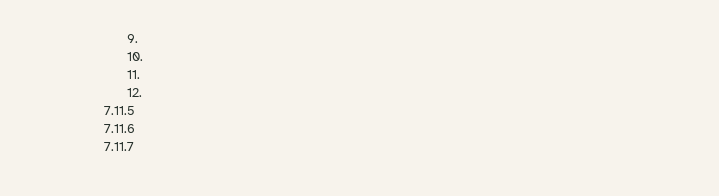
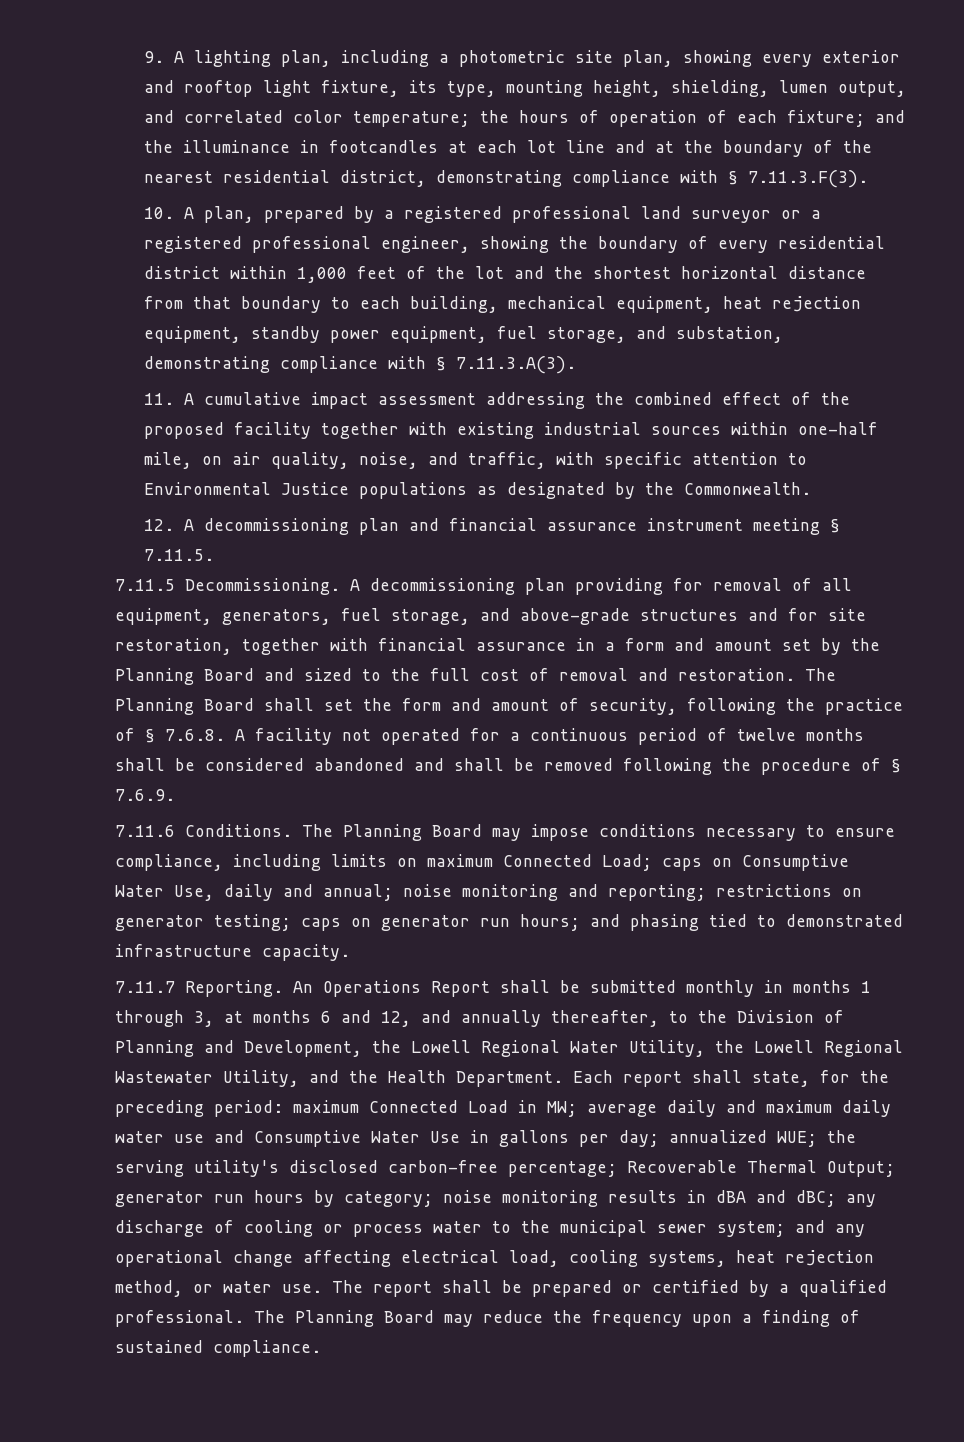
[127,52,144,61] [127,70,141,79] [127,88,143,97] [103,106,135,115] [103,124,135,133] [103,142,134,151] // 10. // 11. // 12. // 7.11.5 // 7.11.6 // 7.11.7 -> [174,50,901,67] [144,80,907,97] [144,110,906,127] [144,140,873,157] [144,170,869,188] [144,206,822,223] [144,236,886,253] [144,266,867,283] [144,296,862,313] [144,326,784,343] [144,356,577,374] [144,392,851,409] [144,422,879,439] [144,452,808,469] [144,482,812,499] [144,518,841,535] [144,549,215,561] [115,578,853,595] [115,608,867,625] [115,638,881,655] [115,668,837,685] [115,698,904,715] [115,728,865,745] [115,758,902,775] [115,789,176,801] [115,824,896,841] [115,854,850,871] [115,884,863,901] [115,914,904,931] [115,944,351,961] [115,980,872,997] [115,1010,845,1027] [115,1040,904,1057] [115,1070,890,1087] [115,1100,892,1117] [115,1130,857,1147] [115,1160,896,1177] [115,1190,877,1207] [115,1220,866,1237] [115,1250,875,1267] [115,1280,888,1297] [115,1310,861,1327] [115,1340,322,1357] A lighting plan, including a photometric site plan, showing every exterior and rooftop light fixture, its type, mounting height, shielding, lumen output, and correlated color temperature; the hours of operation of each fixture; and the illuminance in footcandles at each lot line and at the boundary of the nearest residential district, demonstrating compliance with § 7.11.3.F(3). // 10. A plan, prepared by a registered professional land surveyor or a registered professional engineer, showing the boundary of every residential district within 1,000 feet of the lot and the shortest horizontal distance from that boundary to each building, mechanical equipment, heat rejection equipment, standby power equipment, fuel storage, and substation, demonstrating compliance with § 7.11.3.A(3). // 11. A cumulative impact assessment addressing the combined effect of the proposed facility together with existing industrial sources within one-half mile, on air quality, noise, and traffic, with specific attention to Environmental Justice populations as designated by the Commonwealth. // 12. A decommissioning plan and financial assurance instrument meeting § 7.11.5. // 7.11.5 Decommissioning. A decommissioning plan providing for removal of all equipment, generators, fuel storage, and above-grade structures and for site restoration, together with financial assurance in a form and amount set by the Planning Board and sized to the full cost of removal and restoration. The Planning Board shall set the form and amount of security, following the practice of § 7.6.8. A facility not operated for a continuous period of twelve months shall be considered abandoned and shall be removed following the procedure of § 7.6.9. // 7.11.6 Conditions. The Planning Board may impose conditions necessary to ensure compliance, including limits on maximum Connected Load; caps on Consumptive Water Use, daily and annual; noise monitoring and reporting; restrictions on generator testing; caps on generator run hours; and phasing tied to demonstrated infrastructure capacity. // 7.11.7 Reporting. An Operations Report shall be submitted monthly in months 1 through 3, at months 6 and 12, and annually thereafter, to the Division of Planning and Development, the Lowell Regional Water Utility, the Lowell Regional Wastewater Utility, and the Health Department. Each report shall state, for the preceding period: maximum Connected Load in MW; average daily and maximum daily water use and Consumptive Water Use in gallons per day; annualized WUE; the serving utility's disclosed carbon-free percentage; Recoverable Thermal Output; generator run hours by category; noise monitoring results in dBA and dBC; any discharge of cooling or process water to the municipal sewer system; and any operational change affecting electrical load, cooling systems, heat rejection method, or water use. The report shall be prepared or certified by a qualified professional. The Planning Board may reduce the frequency upon a finding of sustained compliance.

